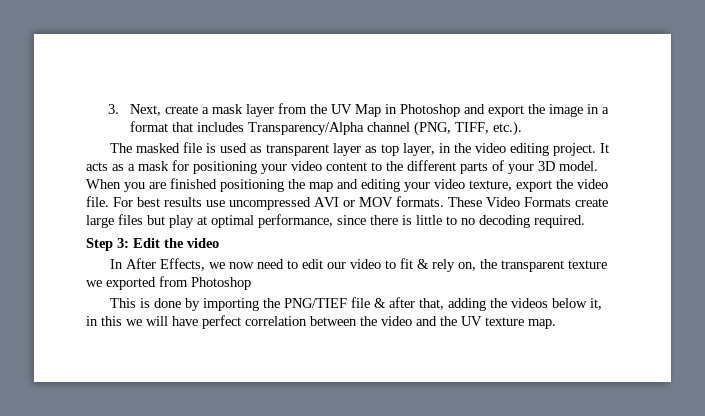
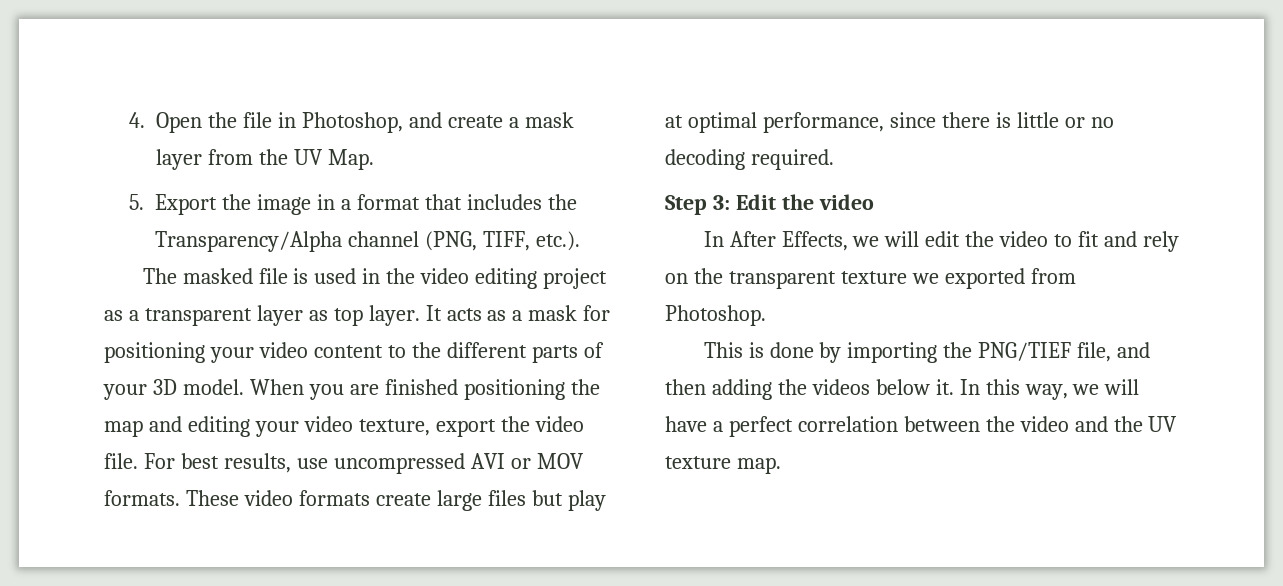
[107,104,161,116] 3. Next, -> [129,112,442,133] 4. Open the file in Photoshop, and
[354,104,524,117] Map in Photoshop and export -> [328,149,375,170] [129,194,218,215] Map. // 5. Export
(244, 127) none -> [547,194,577,210] the
[249,143,596,156] as transparent layer as top layer, in the video editing project. -> [362,268,608,289] [104,305,420,326] in the video editing project as a transparent layer as top layer.
[164,197,202,207] results -> [223,453,291,473] results,
[486,197,571,207] Video Formats -> [243,490,370,506] video formats
[446,216,457,225] to -> [1064,117,1085,128] or
[228,258,476,272] now need to edit our video to fit & rely on, -> [884,231,1179,252] [665,273,688,284] will edit the video to fit and rely on
[191,277,251,290] Photoshop -> [665,305,766,326] Photoshop.
[350,297,602,311] [86,316,122,326] file & after that, adding the videos below it, in this -> [1077,342,1151,362] [665,379,1068,400] file, and then adding the videos below it. In this way,
(198, 321) none -> [712,421,723,432] a

